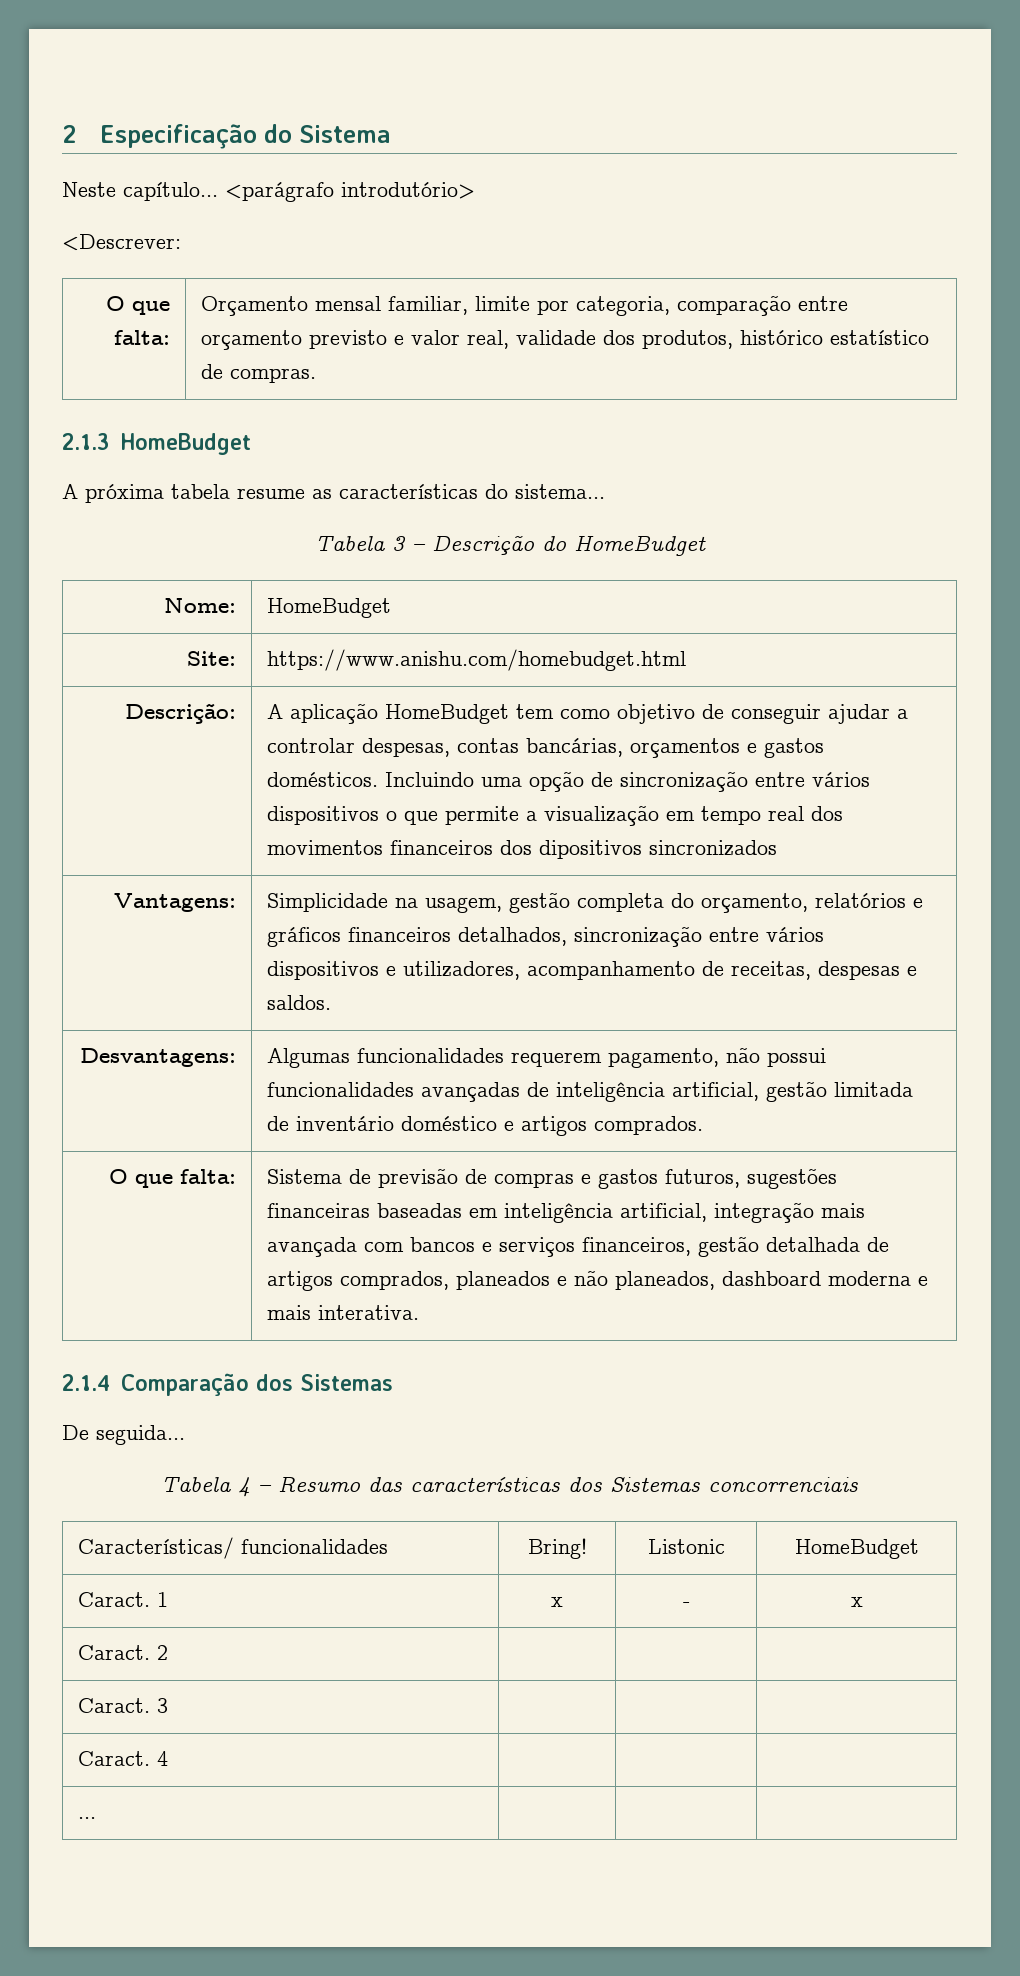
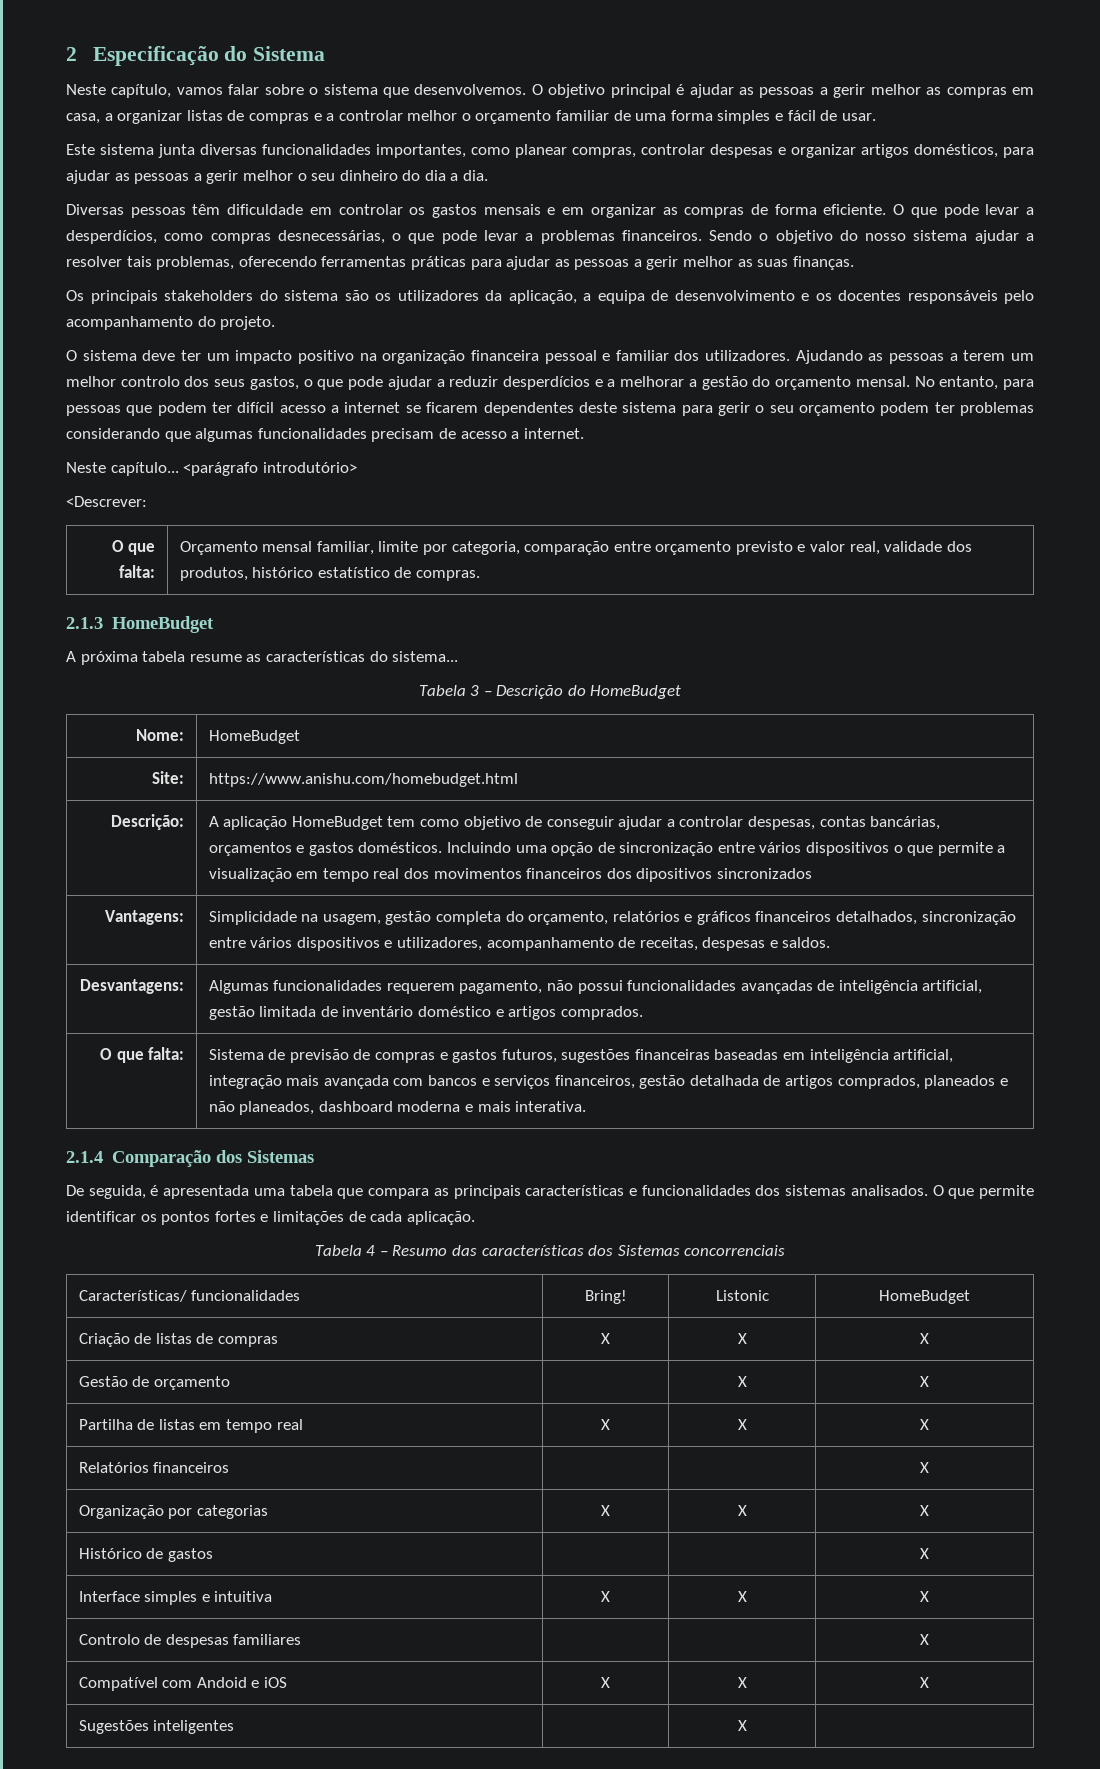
(391, 134) none -> [66,84,1034,98] [66,110,876,124] [66,144,1034,158] [66,170,489,184] [66,204,1034,218] [66,230,1035,244] [66,256,854,270] [66,290,1034,304] [66,316,276,330] [66,350,1034,364] [66,376,1035,390] [66,402,1035,416] [66,428,584,442] // Neste capítulo, vamos falar sobre o sistema que desenvolvemos. O objetivo principal é ajudar as pessoas a gerir melhor as compras em casa, a organizar listas de compras e a controlar melhor o orçamento familiar de uma forma simples e fácil de usar. // Este sistema junta diversas funcionalidades importantes, como planear compras, controlar despesas e organizar artigos domésticos, para ajudar as pessoas a gerir melhor o seu dinheiro do dia a dia. // Diversas pessoas têm dificuldade em controlar os gastos mensais e em organizar as compras de forma eficiente. O que pode levar a desperdícios, como compras desnecessárias, o que pode levar a problemas financeiros. Sendo o objetivo do nosso sistema ajudar a resolver tais problemas, oferecendo ferramentas práticas para ajudar as pessoas a gerir melhor as suas finanças. // Os principais stakeholders do sistema são os utilizadores da aplicação, a equipa de desenvolvimento e os docentes responsáveis pelo acompanhamento do projeto. // O sistema deve ter um impacto positivo na organização financeira pessoal e familiar dos utilizadores. Ajudando as pessoas a terem um melhor controlo dos seus gastos, o que pode ajudar a reduzir desperdícios e a melhorar a gestão do orçamento mensal. No entanto, para pessoas que podem ter difícil acesso a internet se ficarem dependentes deste sistema para gerir o seu orçamento podem ter problemas considerando que algumas funcionalidades precisam de acesso a internet.
[96,1425,185,1445] seguida... -> [88,1185,1034,1199] [66,1211,475,1225] seguida, é apresentada uma tabela que compara as principais características e funcionalidades dos sistemas analisados. O que permite identificar os pontos fortes e limitações de cada aplicação.
[78,1592,169,1607] [551,1597,563,1607] [682,1602,690,1607] [850,1597,863,1607] [78,1645,169,1660] [78,1698,169,1713] [78,1751,169,1766] [78,1817,97,1819] Caract. 1 | x | - | x // Caract. 2 | | | // Caract. 3 | | | // Caract. 4 | | | // ... | | -> [78,1333,278,1347] [601,1333,610,1344] [737,1333,747,1344] [920,1333,929,1344] [78,1376,230,1390] [737,1376,747,1387] [920,1376,929,1387] [78,1419,303,1433] [601,1419,610,1430] [737,1419,747,1430] [920,1419,929,1430] [78,1462,230,1473] [920,1462,929,1473] [78,1505,268,1519] [601,1505,610,1516] [737,1505,747,1516] [920,1505,929,1516] [78,1548,213,1562] [920,1548,929,1559] [78,1591,273,1605] [601,1591,610,1602] [737,1591,747,1602] [920,1591,929,1602] [78,1634,302,1648] [920,1634,929,1645] [78,1677,287,1691] [601,1677,610,1688] [737,1677,747,1688] [920,1677,929,1688] [78,1720,235,1734] [737,1720,747,1731] Criação de listas de compras | X | X | X // Gestão de orçamento | | X | X // Partilha de listas em tempo real | X | X | X // Relatórios financeiros | | | X // Organização por categorias | X | X | X // Histórico de gastos | | | X // Interface simples e intuitiva | X | X | X // Controlo de despesas familiares | | | X // Compatível com Andoid e iOS | X | X | X // Sugestões inteligentes | | X

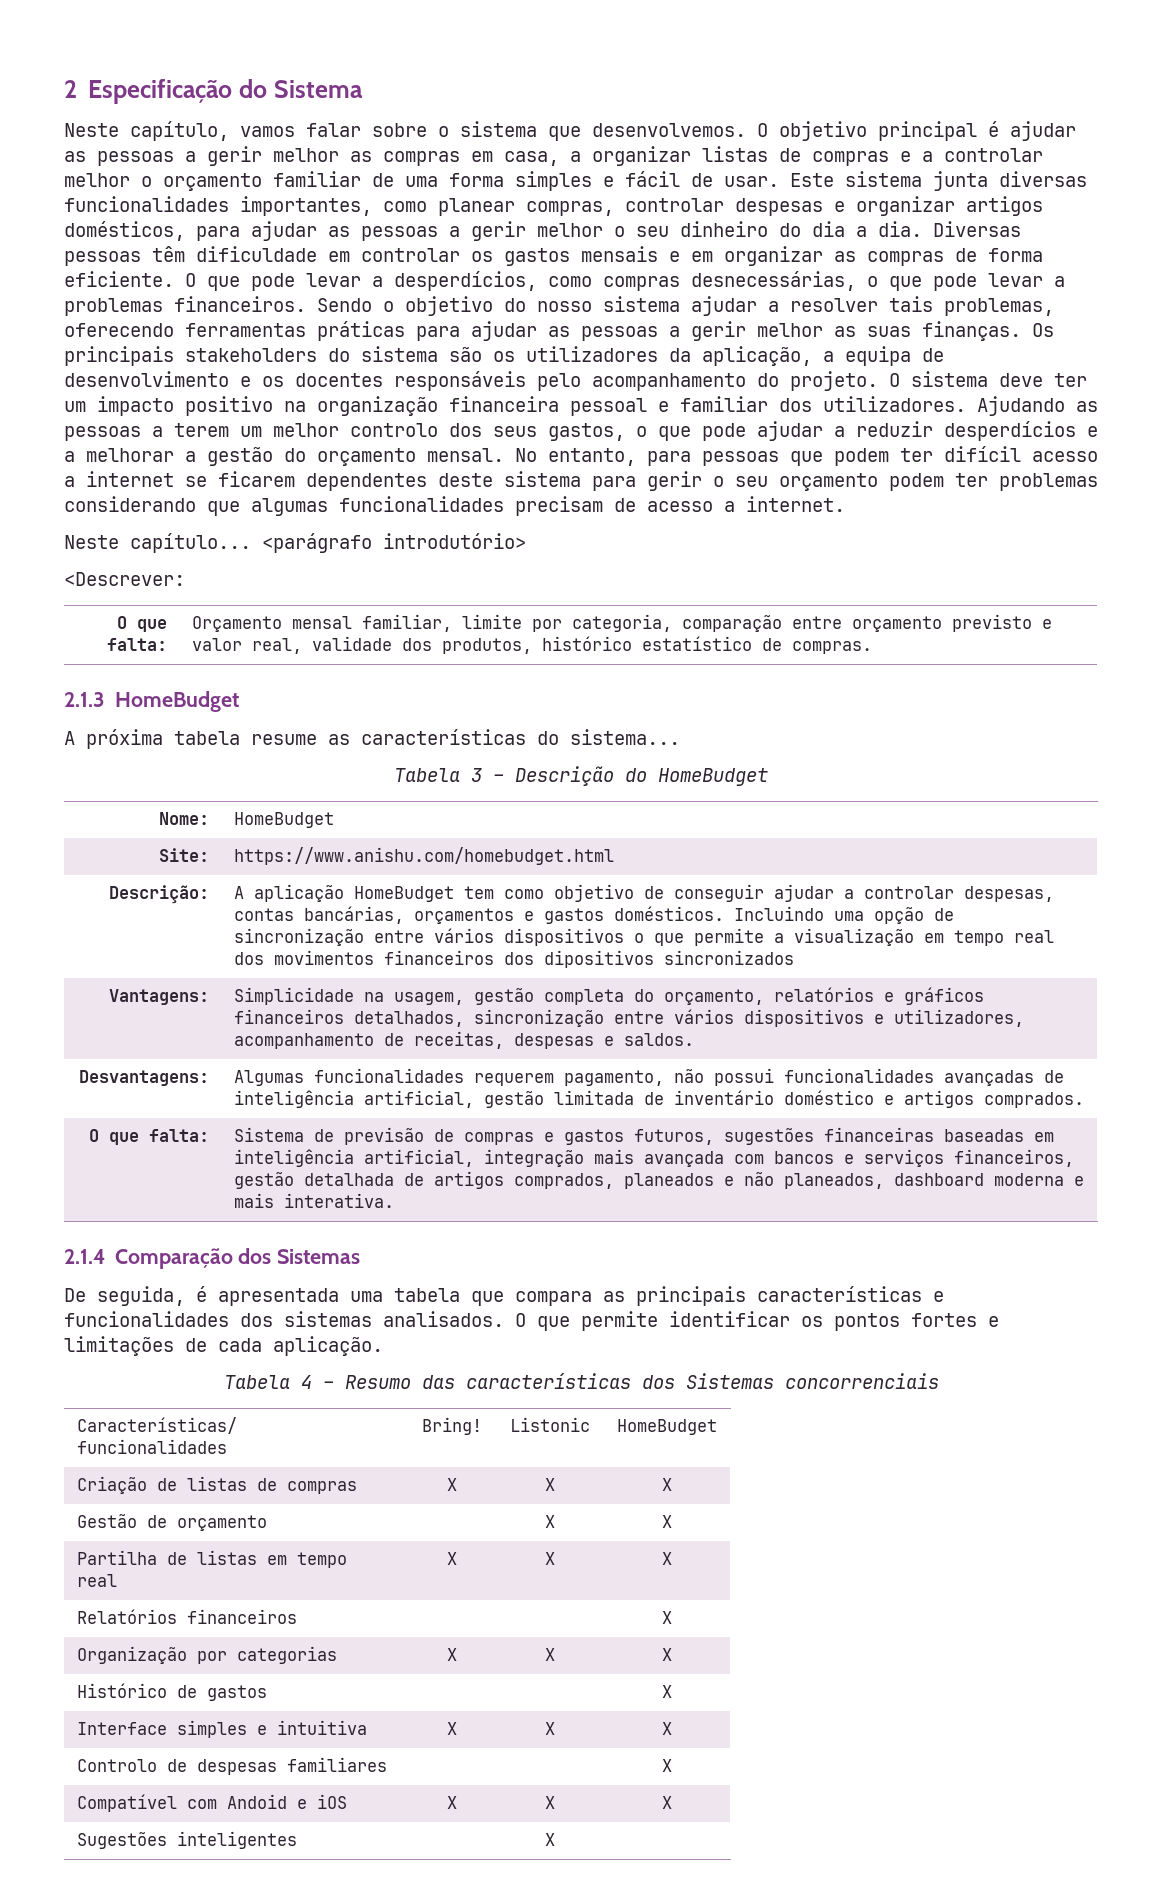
(876, 117) // -> (779, 181) none
(489, 175) // -> (922, 229) none
(854, 263) // -> (1021, 331) none
(276, 323) // -> (878, 381) none

